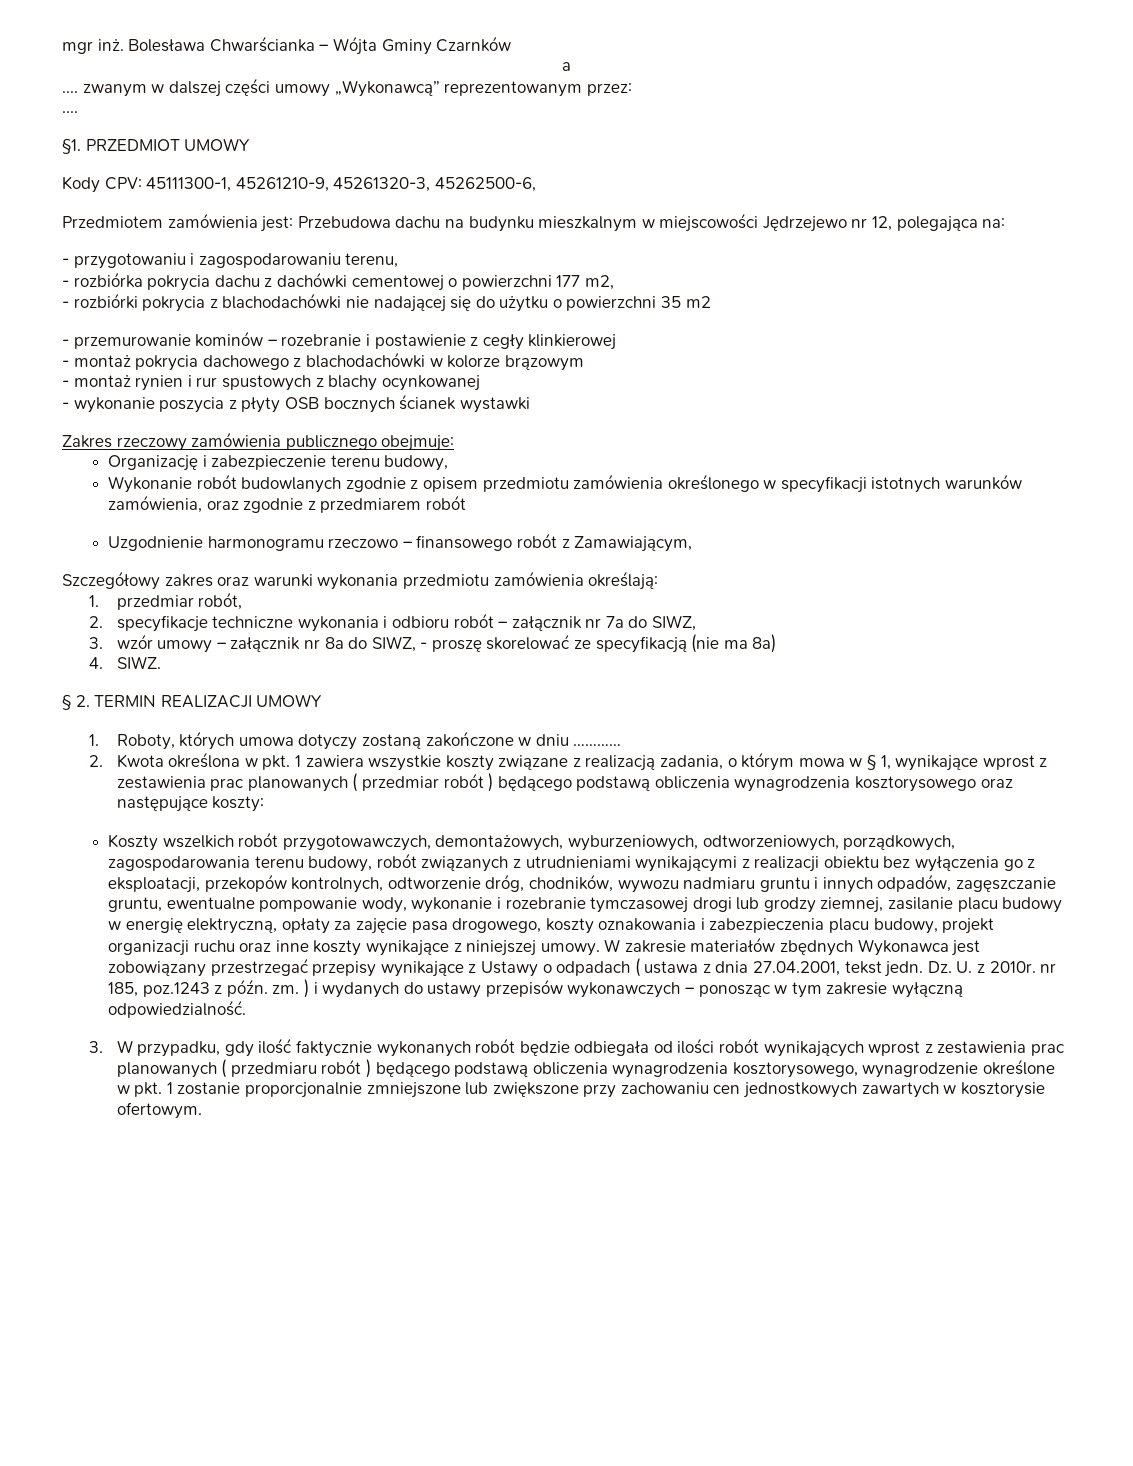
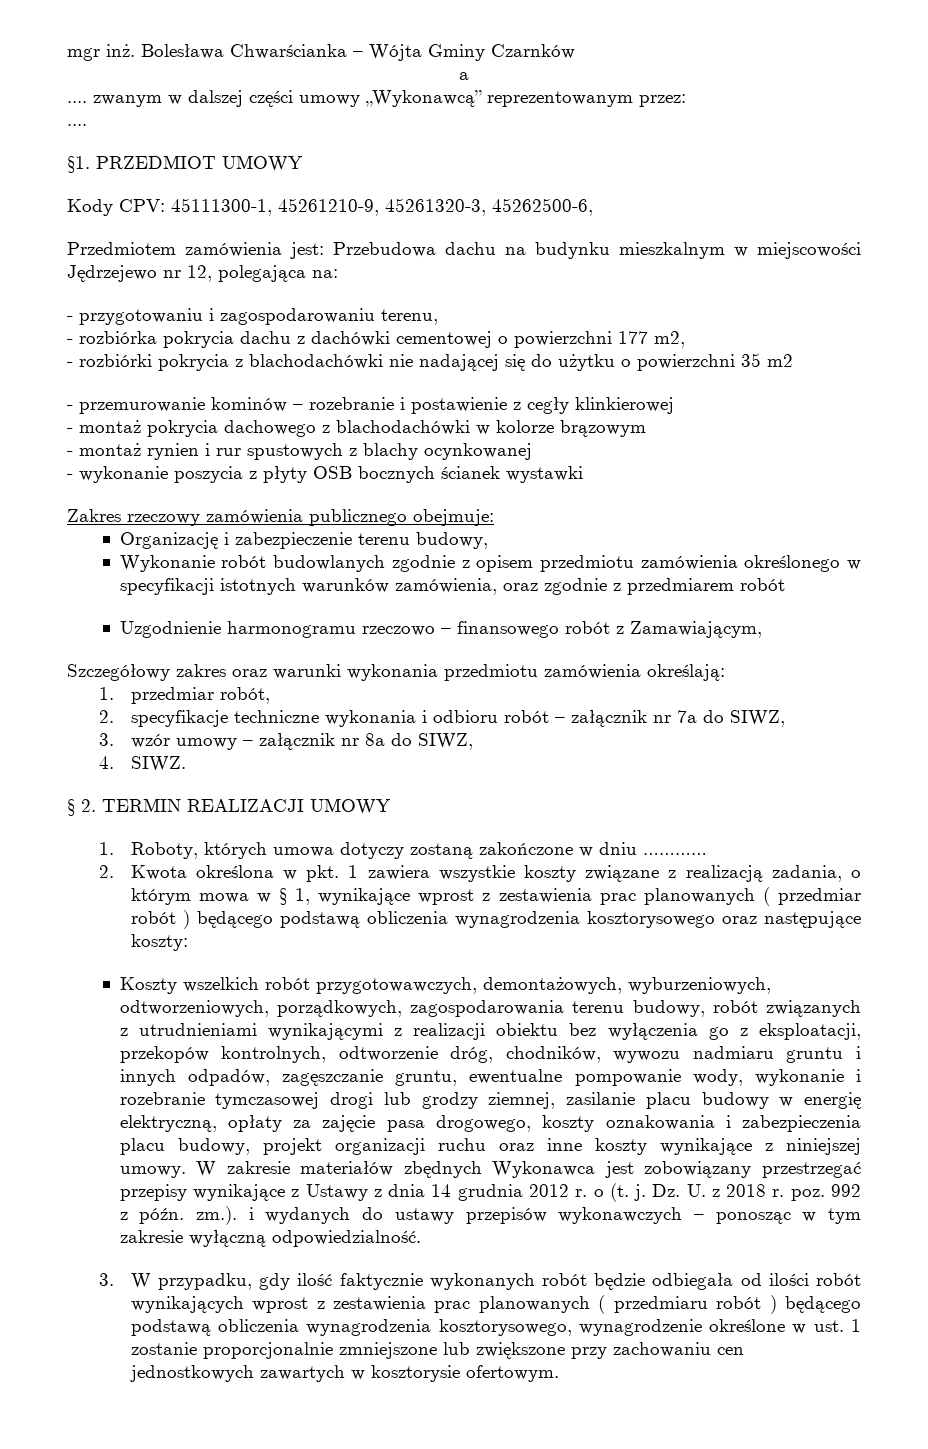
[420,634,777,653] - proszę skorelować ze specyfikacją (nie ma 8a) -> (473, 741) none
[542,958,1057,977] [107,979,309,998] o odpadach ( ustawa z dnia 27.04.2001, tekst jedn. Dz. U. z 2010r. nr 185, poz.1243 z późn. zm. ) -> [373,1183,861,1202] [119,1206,238,1225] z dnia 14 grudnia 2012 r. o (t. j. Dz. U. z 2018 r. poz. 992 z późn. zm.).
[134,1082,163,1097] pkt. -> [813,1320,844,1332] ust.

